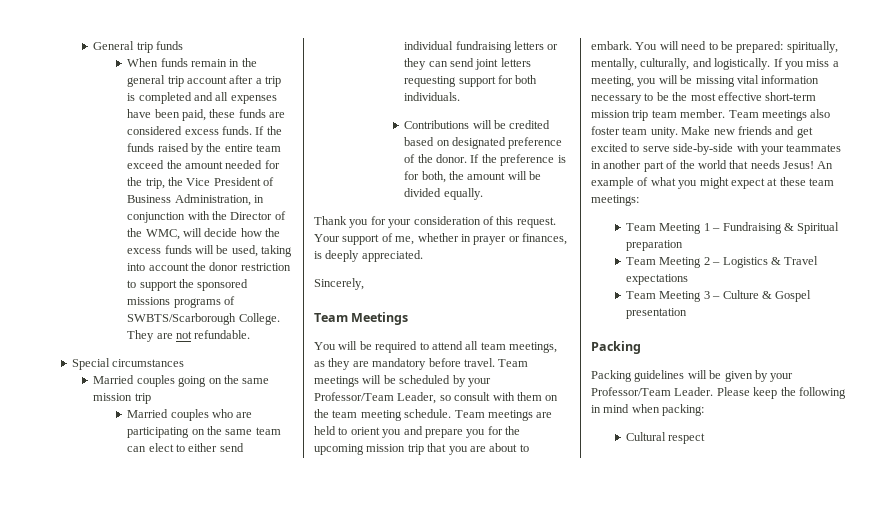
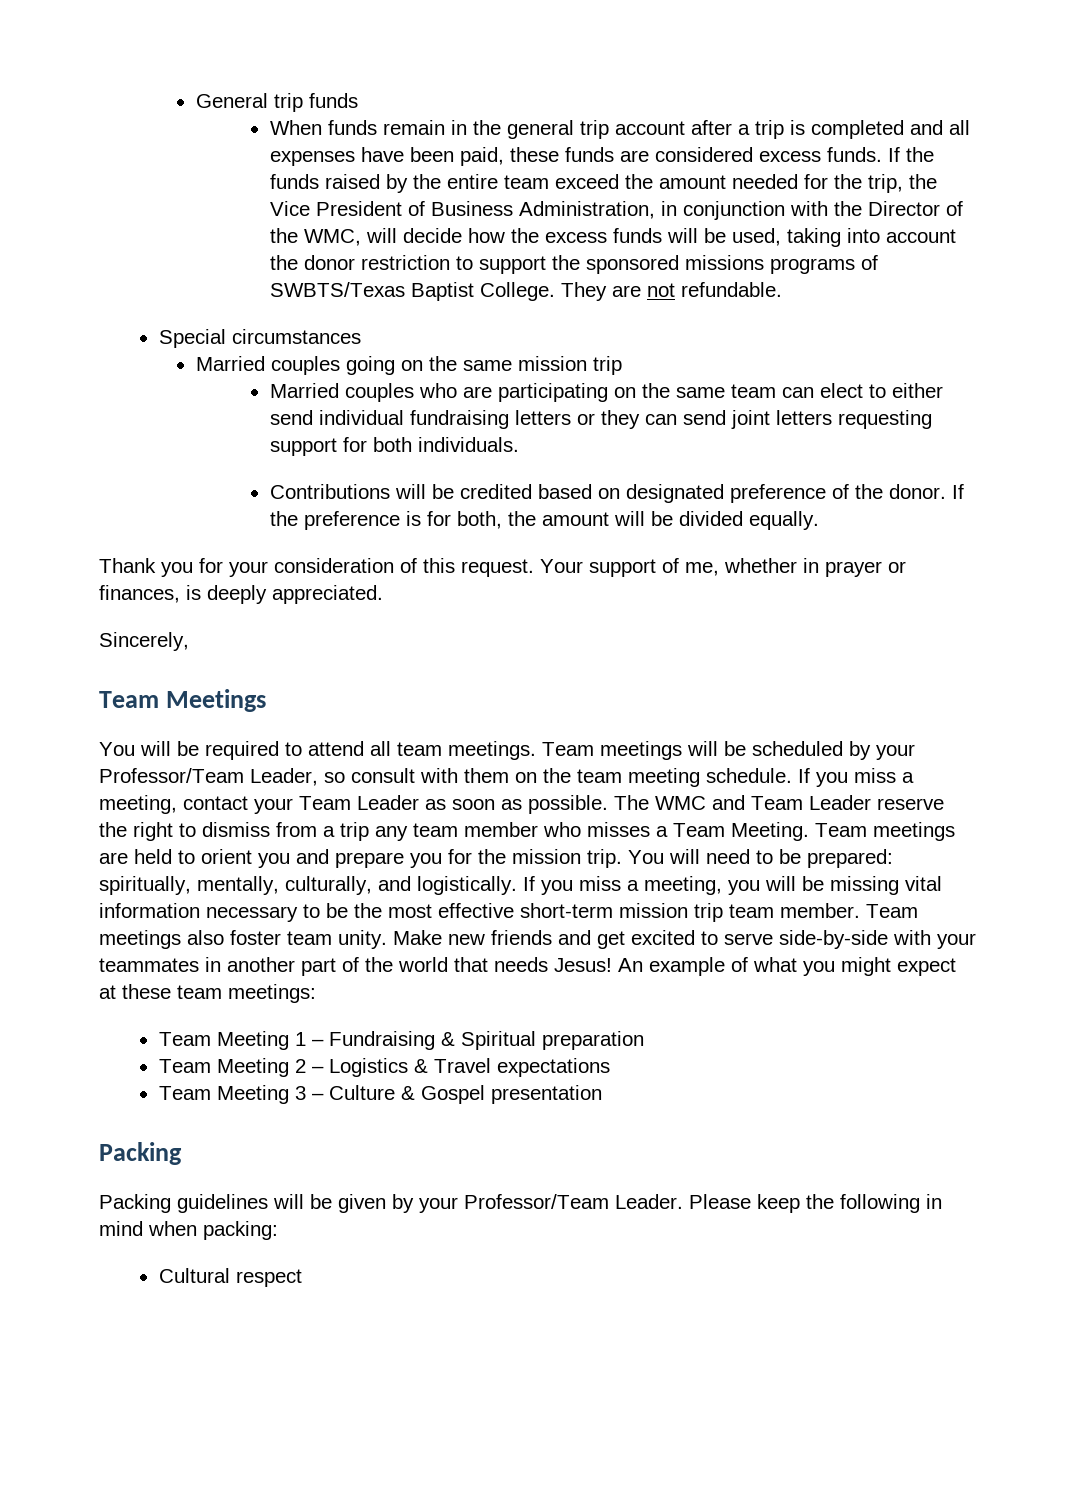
[127,313,237,325] SWBTS/Scarborough -> [269,282,474,301] SWBTS/Texas Baptist
[509,342,557,353] [314,358,495,370] meetings, as they are mandatory before travel. -> [448,741,536,760] meetings.
(452, 413) none -> [798,768,914,787] [99,795,944,814] [99,822,809,841] If you miss a meeting, contact your Team Leader as soon as possible. The WMC and Team Leader reserve the right to dismiss from a trip any team member who misses a Team Meeting.
[314,443,529,455] [591,41,632,50] upcoming mission trip that you are about to embark. -> [512,849,622,868] mission trip.

